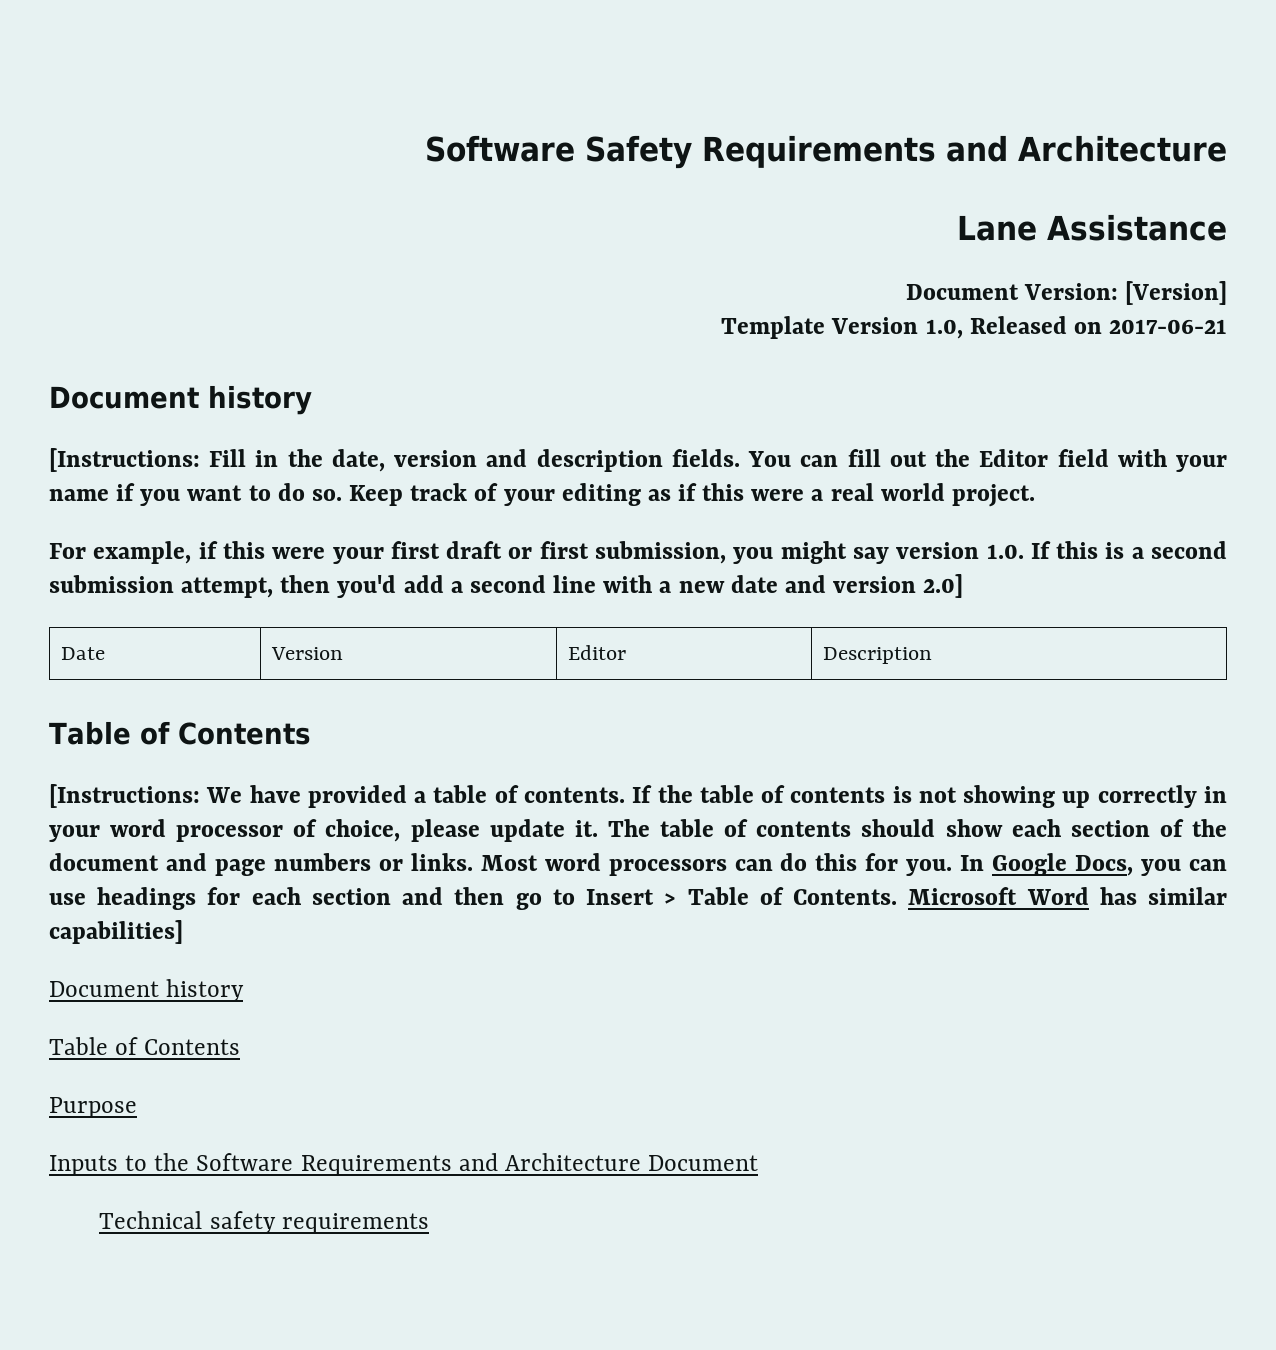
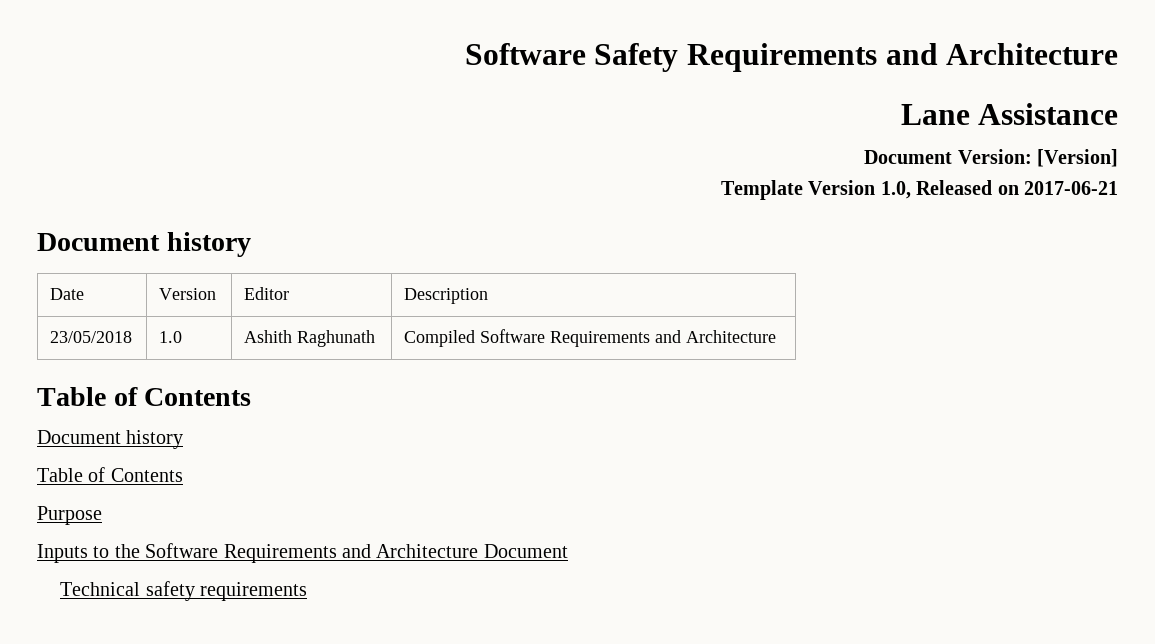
[49,448,1228,472] [49,483,1035,507] [49,541,1227,564] [49,574,964,598] [60,647,105,660] [270,647,343,660] [567,645,626,660] [822,647,932,664] [49,721,311,745] [49,784,1228,808] [49,819,1227,842] [49,853,1227,876] [49,887,1228,910] [49,920,183,944] // [Instructions: Fill in the date, version and description fields. You can fill out the Editor field with your name if you want to do so. Keep track of your editing as if this were a real world project. // For example, if this were your first draft or first submission, you might say version 1.0. If this is a second submission attempt, then you'd add a second line with a new date and version 2.0] // Date | Version | Editor | Description // Table of Contents // [Instructions: We have provided a table of contents. If the table of contents is not showing up correctly in your word processor of choice, please update it. The table of contents should show each section of the document and page numbers or links. Most word processors can do this for you. In Google Docs, you can use headings for each section and then go to Insert > Table of Contents. Microsoft Word has similar capabilities] -> [50,288,85,300] [159,288,217,300] [244,287,290,300] [404,288,489,304] [50,331,133,343] [159,331,183,343] [244,330,376,347] [404,329,777,347] [37,387,252,406] // Date | Version | Editor | Description // 23/05/2018 | 1.0 | Ashith Raghunath | Compiled Software Requirements and Architecture // Table of Contents

